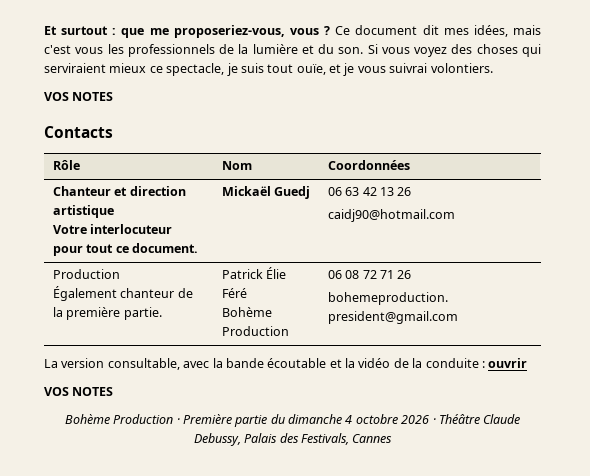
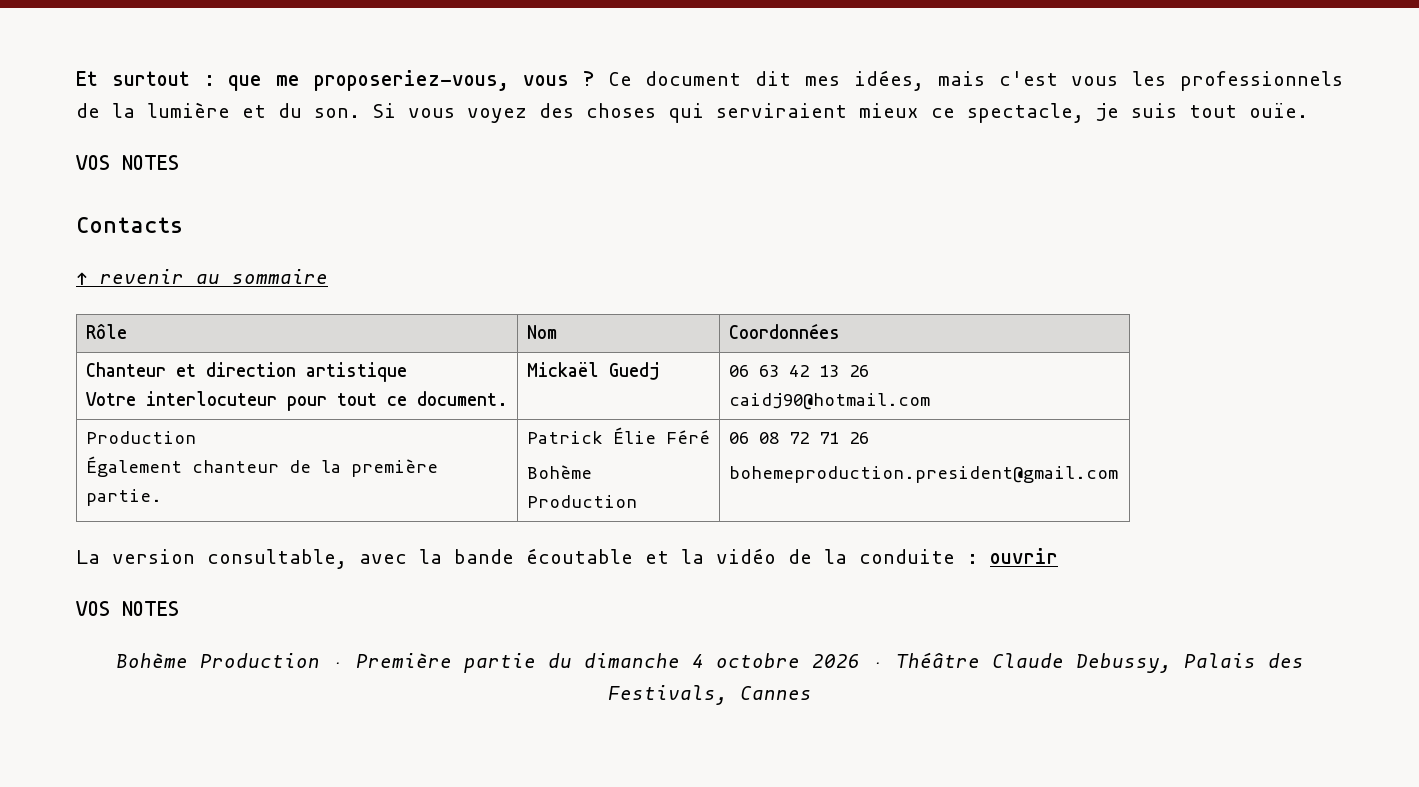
[296,63,493,76] ouïe, et je vous suivrai volontiers. -> [1249,103,1308,118] ouïe.
(113, 132) none -> [76,269,328,285] // ↑ revenir au sommaire

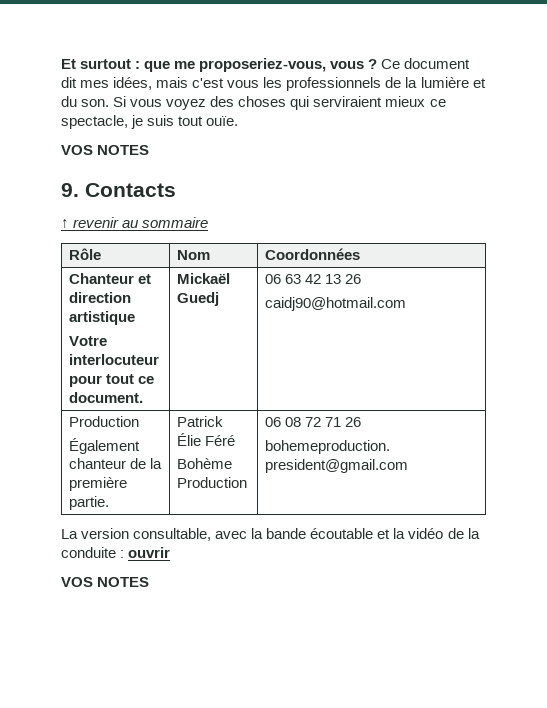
(179, 162) none -> [61,183,79,197] 9.
[115,652,1304,673] [607,685,812,705] // Bohème Production · Première partie du dimanche 4 octobre 2026 · Théâtre Claude Debussy, Palais des Festivals, Cannes -> (150, 582) none

